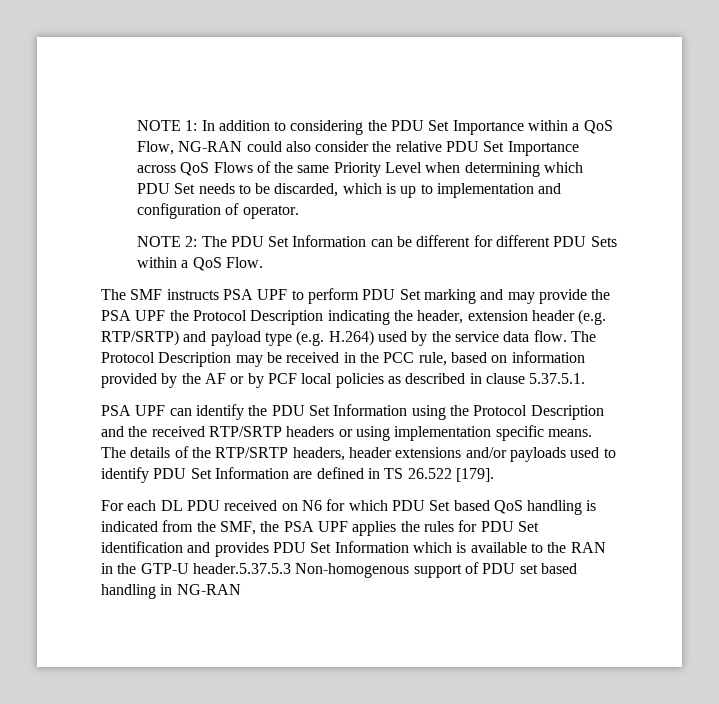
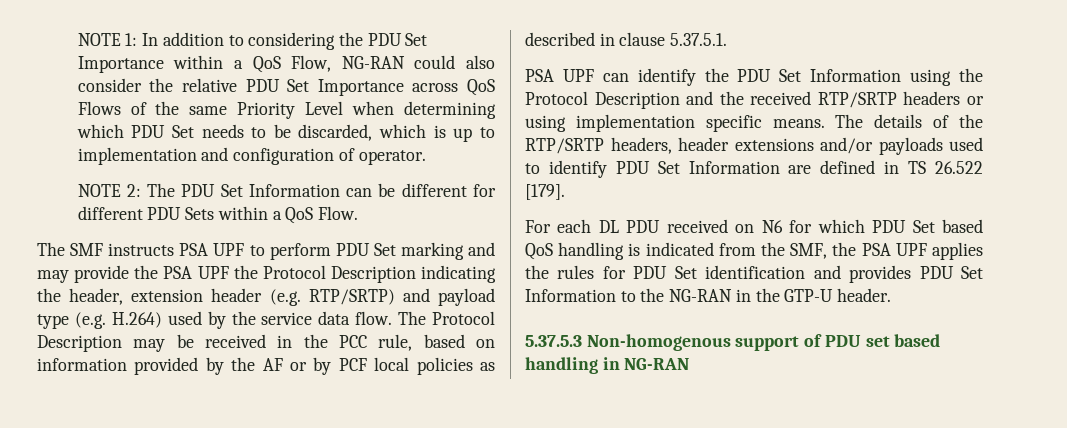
[412,542,527,553] which is available -> (616, 295) none
[570,542,606,553] RAN -> [669,289,733,302] NG-RAN
[192,563,291,574] header.5.37.5.3 -> [837,288,892,302] [525,335,582,347] header. // 5.37.5.3

